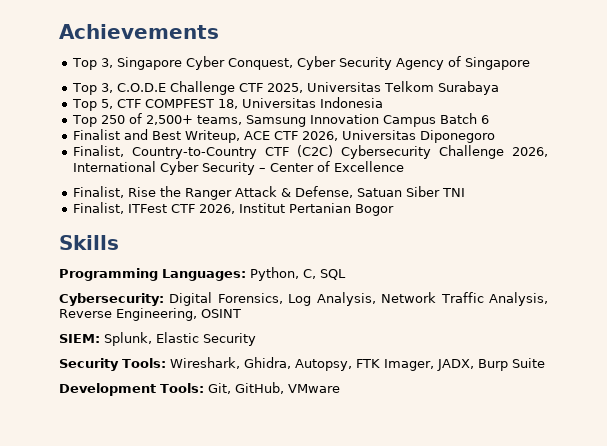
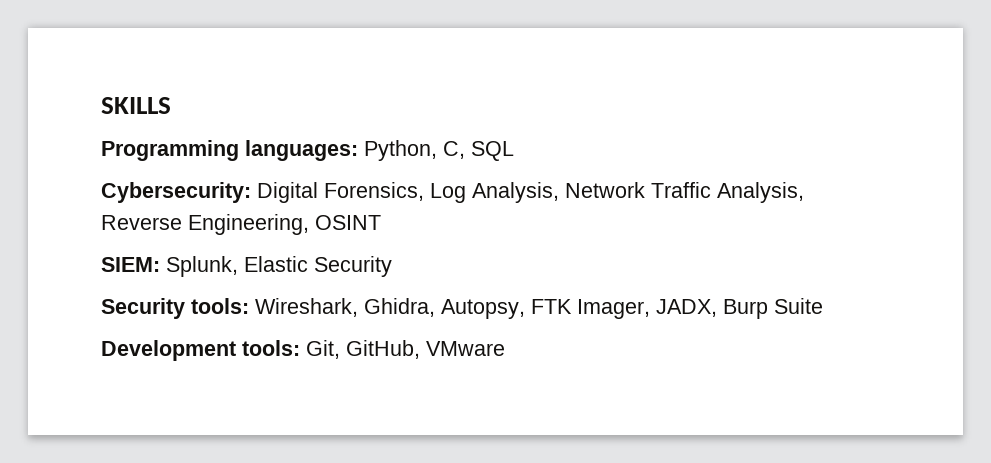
[59,24,219,39] [71,56,530,70] [71,81,499,95] [71,97,383,111] [71,113,489,127] [72,129,495,143] [72,145,548,159] [72,161,404,175] [72,186,465,200] [72,202,394,216] [59,235,119,250] Achievements // Top 3, Singapore Cyber Conquest, Cyber Security Agency of Singapore // Top 3, C.O.D.E Challenge CTF 2025, Universitas Telkom Surabaya // Top 5, CTF COMPFEST 18, Universitas Indonesia // Top 250 of 2,500+ teams, Samsung Innovation Campus Batch 6 // Finalist and Best Writeup, ACE CTF 2026, Universitas Diponegoro // Finalist, Country-to-Country CTF (C2C) Cybersecurity Challenge 2026, International Cyber Security – Center of Excellence // Finalist, Rise the Ranger Attack & Defense, Satuan Siber TNI // Finalist, ITFest CTF 2026, Institut Pertanian Bogor // Skills -> [101,97,171,114] SKILLS
[162,269,246,281] Languages: -> [245,140,358,161] languages:
[122,358,166,368] Tools: -> [191,298,249,314] tools:
[160,383,204,393] Tools: -> [242,340,300,356] tools:

